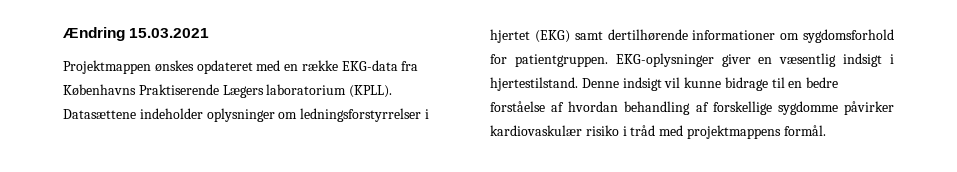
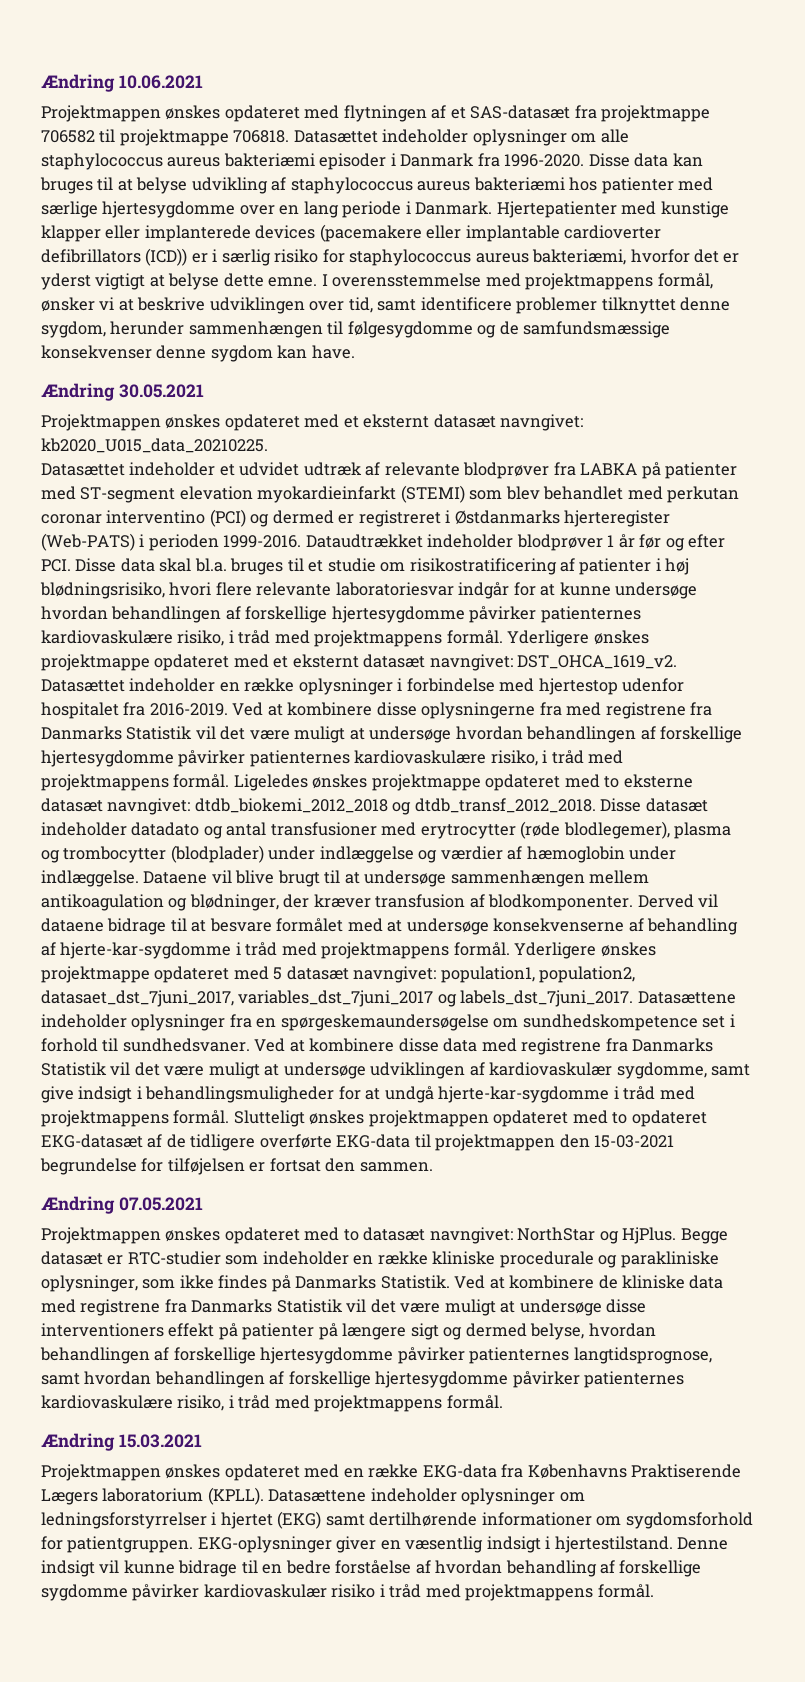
[63,27,125,41] Ændring -> [41,74,203,92] [41,105,711,122] [41,129,629,146] [41,153,703,170] [40,177,714,194] [41,201,729,218] [41,224,662,242] [41,248,740,266] [41,273,713,290] [41,297,731,314] [41,321,671,338] [41,345,355,362] [41,383,204,401] [41,414,584,431] [41,438,268,453] [41,462,738,479] [41,485,740,503] [41,509,671,527] [41,533,726,551] [41,558,690,575] [40,582,698,599] [41,606,641,623] [41,630,649,647] [41,654,678,671] [41,678,685,695] [41,702,713,719] [41,726,743,743] [41,750,624,767] [41,774,693,791] [41,798,708,815] [41,821,732,839] [41,845,677,863] [41,870,650,887] [41,894,719,911] [41,918,739,935] [41,942,656,959] [41,966,636,983] [41,990,736,1007] [41,1014,735,1031] [41,1038,714,1055] [41,1062,751,1079] [41,1086,695,1103] [41,1110,707,1127] [41,1134,675,1151] [40,1158,433,1175] [41,1196,203,1214] [41,1227,728,1244] [41,1251,719,1268] [41,1275,724,1292] [41,1299,647,1316] [41,1323,656,1340] [40,1347,712,1364] [41,1371,685,1388] [41,1395,503,1412] [41,1433,115,1451] Ændring 10.06.2021 // Projektmappen ønskes opdateret med flytningen af et SAS-datasæt fra projektmappe 706582 til projektmappe 706818. Datasættet indeholder oplysninger om alle staphylococcus aureus bakteriæmi episoder i Danmark fra 1996-2020. Disse data kan bruges til at belyse udvikling af staphylococcus aureus bakteriæmi hos patienter med særlige hjertesygdomme over en lang periode i Danmark. Hjertepatienter med kunstige klapper eller implanterede devices (pacemakere eller implantable cardioverter defibrillators (ICD)) er i særlig risiko for staphylococcus aureus bakteriæmi, hvorfor det er yderst vigtigt at belyse dette emne. I overensstemmelse med projektmappens formål, ønsker vi at beskrive udviklingen over tid, samt identificere problemer tilknyttet denne sygdom, herunder sammenhængen til følgesygdomme og de samfundsmæssige konsekvenser denne sygdom kan have. // Ændring 30.05.2021 // Projektmappen ønskes opdateret med et eksternt datasæt navngivet: kb2020_U015_data_20210225. // Datasættet indeholder et udvidet udtræk af relevante blodprøver fra LABKA på patienter med ST-segment elevation myokardieinfarkt (STEMI) som blev behandlet med perkutan coronar interventino (PCI) og dermed er registreret i Østdanmarks hjerteregister (Web-PATS) i perioden 1999-2016. Dataudtrækket indeholder blodprøver 1 år før og efter PCI. Disse data skal bl.a. bruges til et studie om risikostratificering af patienter i høj blødningsrisiko, hvori flere relevante laboratoriesvar indgår for at kunne undersøge hvordan behandlingen af forskellige hjertesygdomme påvirker patienternes kardiovaskulære risiko, i tråd med projektmappens formål. Yderligere ønskes projektmappe opdateret med et eksternt datasæt navngivet: DST_OHCA_1619_v2. Datasættet indeholder en række oplysninger i forbindelse med hjertestop udenfor hospitalet fra 2016-2019. Ved at kombinere disse oplysningerne fra med registrene fra Danmarks Statistik vil det være muligt at undersøge hvordan behandlingen af forskellige hjertesygdomme påvirker patienternes kardiovaskulære risiko, i tråd med projektmappens formål. Ligeledes ønskes projektmappe opdateret med to eksterne datasæt navngivet: dtdb_biokemi_2012_2018 og dtdb_transf_2012_2018. Disse datasæt indeholder datadato og antal transfusioner med erytrocytter (røde blodlegemer), plasma og trombocytter (blodplader) under indlæggelse og værdier af hæmoglobin under indlæggelse. Dataene vil blive brugt til at undersøge sammenhængen mellem antikoagulation og blødninger, der kræver transfusion af blodkomponenter. Derved vil dataene bidrage til at besvare formålet med at undersøge konsekvenserne af behandling af hjerte-kar-sygdomme i tråd med projektmappens formål. Yderligere ønskes projektmappe opdateret med 5 datasæt navngivet: population1, population2, datasaet_dst_7juni_2017, variables_dst_7juni_2017 og labels_dst_7juni_2017. Datasættene indeholder oplysninger fra en spørgeskemaundersøgelse om sundhedskompetence set i forhold til sundhedsvaner. Ved at kombinere disse data med registrene fra Danmarks Statistik vil det være muligt at undersøge udviklingen af kardiovaskulær sygdomme, samt give indsigt i behandlingsmuligheder for at undgå hjerte-kar-sygdomme i tråd med projektmappens formål. Slutteligt ønskes projektmappen opdateret med to opdateret EKG-datasæt af de tidligere overførte EKG-data til projektmappen den 15-03-2021 begrundelse for tilføjelsen er fortsat den sammen. // Ændring 07.05.2021 // Projektmappen ønskes opdateret med to datasæt navngivet: NorthStar og HjPlus. Begge datasæt er RTC-studier som indeholder en række kliniske procedurale og parakliniske oplysninger, som ikke findes på Danmarks Statistik. Ved at kombinere de kliniske data med registrene fra Danmarks Statistik vil det være muligt at undersøge disse interventioners effekt på patienter på længere sigt og dermed belyse, hvordan behandlingen af forskellige hjertesygdomme påvirker patienternes langtidsprognose, samt hvordan behandlingen af forskellige hjertesygdomme påvirker patienternes kardiovaskulære risiko, i tråd med projektmappens formål. // Ændring

